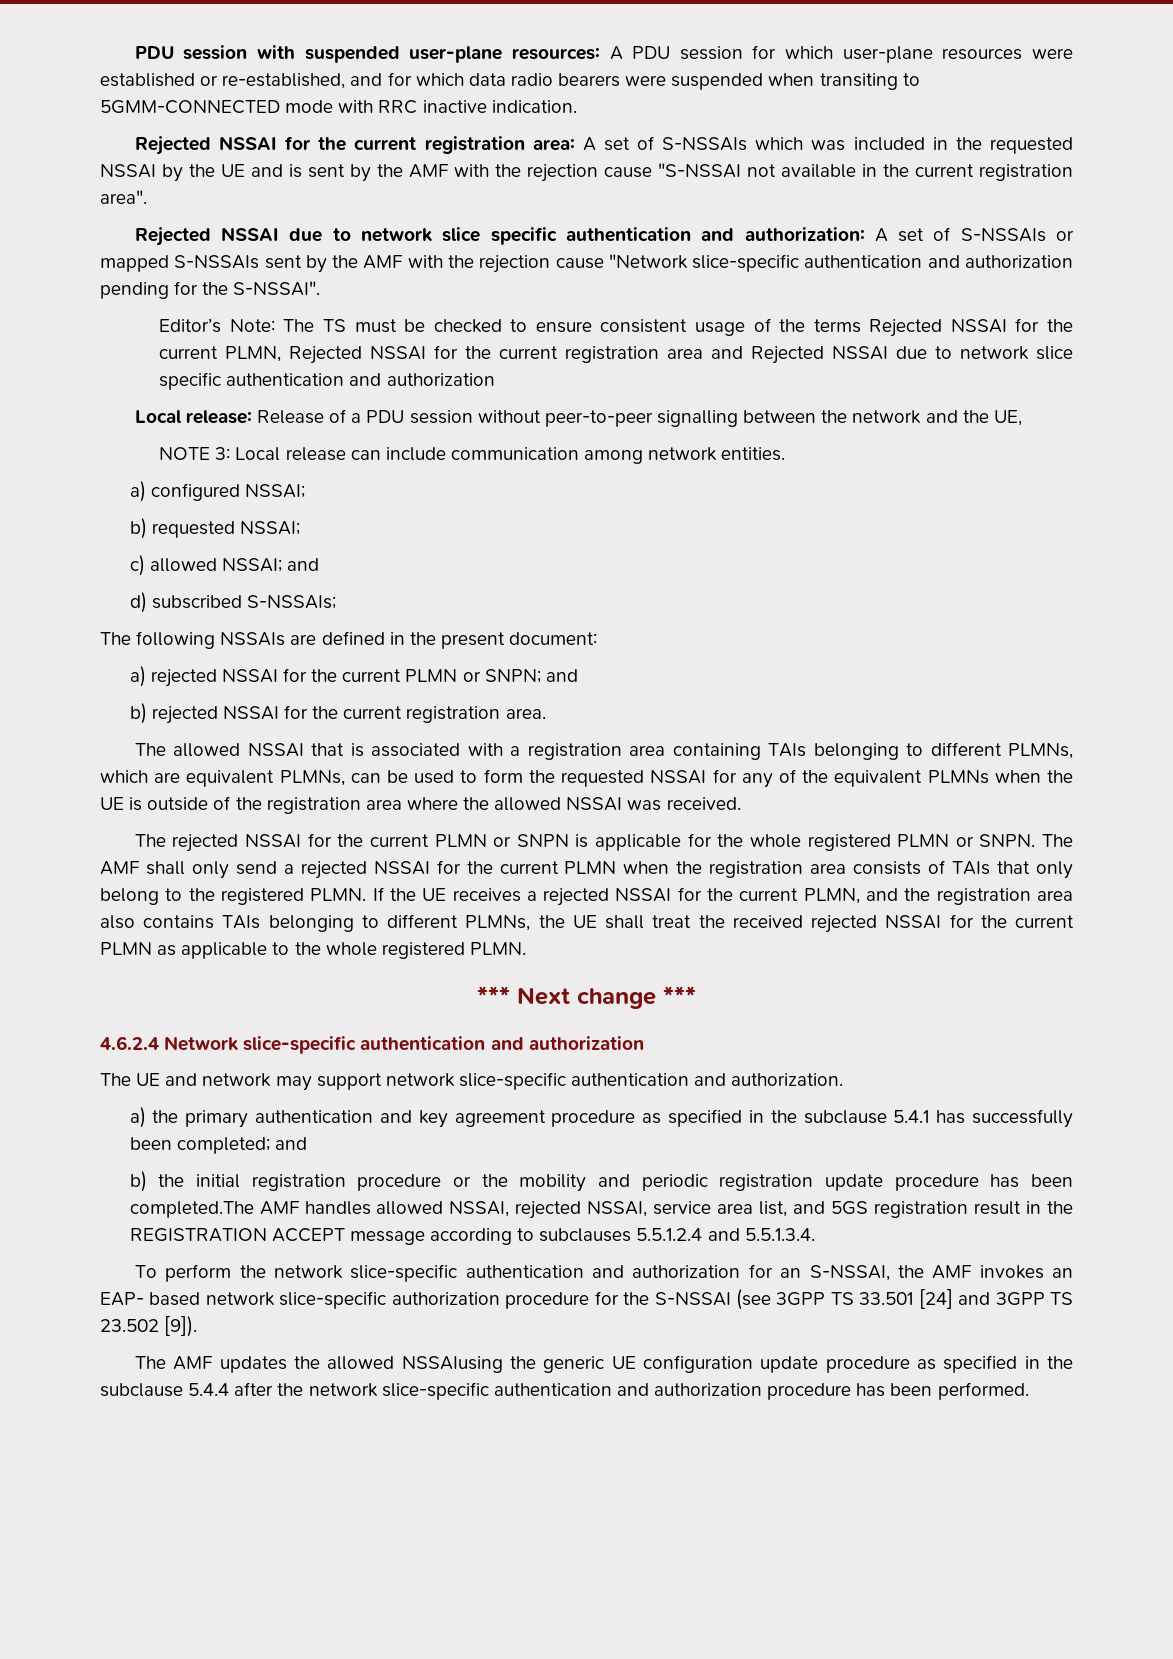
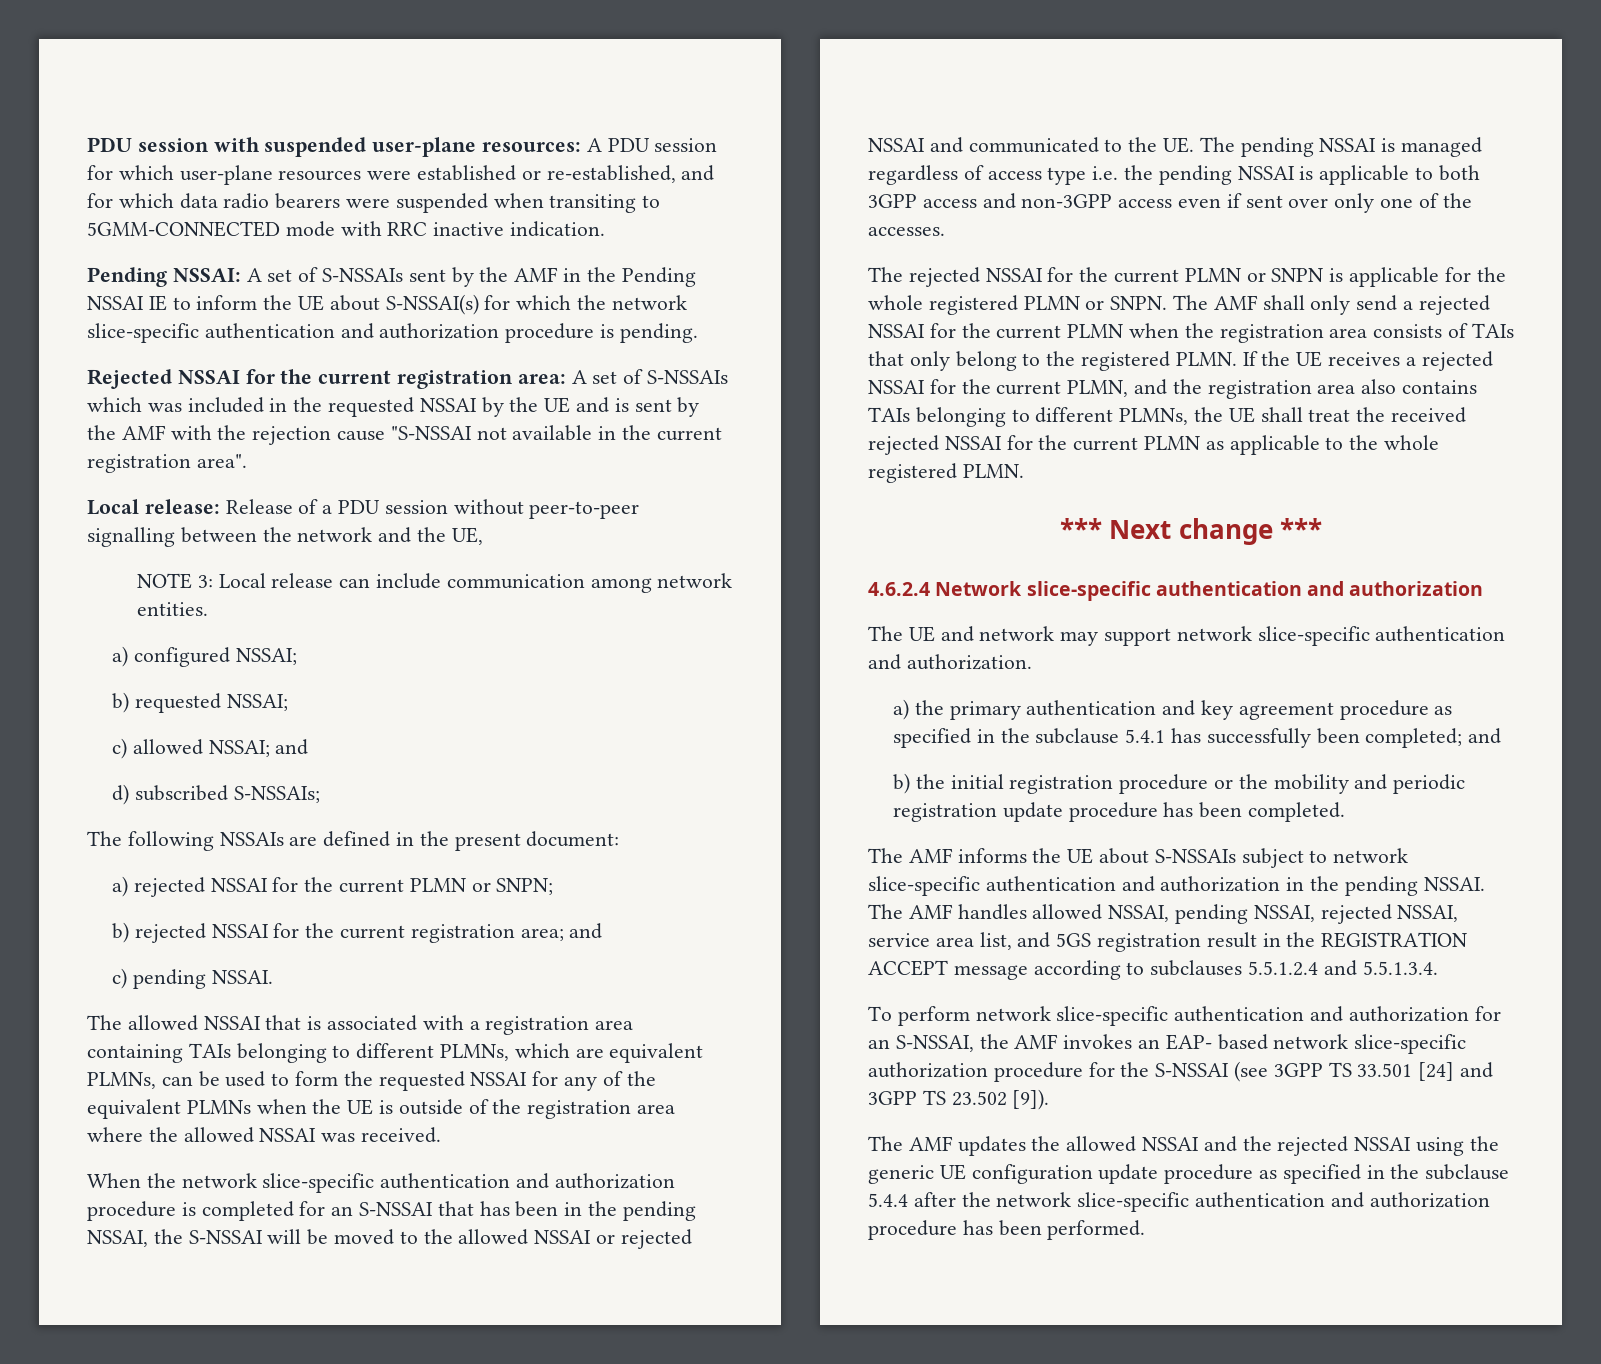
(577, 106) none -> [87,267,696,287] [87,294,687,315] [87,323,698,343] // Pending NSSAI: A set of S-NSSAIs sent by the AMF in the Pending NSSAI IE to inform the UE about S-NSSAI(s) for which the network slice-specific authentication and authorization procedure is pending.
[134,227,1074,246] [100,254,1073,273] [100,281,321,299] [159,318,1073,337] [159,345,1074,364] [159,372,495,390] // Rejected NSSAI due to network slice specific authentication and authorization: A set of S-NSSAIs or mapped S-NSSAIs sent by the AMF with the rejection cause "Network slice-specific authentication and authorization pending for the S-NSSAI". // Editor’s Note: The TS must be checked to ensure consistent usage of the terms Rejected NSSAI for the current PLMN, Rejected NSSAI for the current registration area and Rejected NSSAI due to network slice specific authentication and authorization -> (247, 461) none
[545,669,578,682] and -> (554, 886) none
[505,708,546,719] area. -> [520,923,603,941] [111,968,273,989] area; and // c) pending NSSAI.
(741, 803) none -> [87,1173,675,1193] [87,1201,696,1221] [87,1229,692,1249] [868,137,1483,157] [868,165,1480,185] [868,193,1472,213] [868,227,945,236] // When the network slice-specific authentication and authorization procedure is completed for an S-NSSAI that has been in the pending NSSAI, the S-NSSAI will be moved to the allowed NSSAI or rejected NSSAI and communicated to the UE. The pending NSSAI is managed regardless of access type i.e. the pending NSSAI is applicable to both 3GPP access and non-3GPP access even if sent over only one of the accesses.
[129,1201,254,1218] completed.The -> [1247,802,1345,822] [868,848,1409,868] [868,876,1485,896] [868,904,903,919] completed. // The AMF informs the UE about S-NSSAIs subject to network slice-specific authentication and authorization in the pending NSSAI. The
(510, 1209) none -> [1175,904,1315,924] pending NSSAI,
[239,1265,266,1278] the -> (970, 1016) none
[401,1356,503,1373] NSSAIusing -> [1142,1136,1465,1156] NSSAI and the rejected NSSAI using

